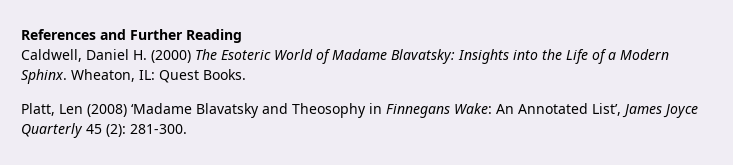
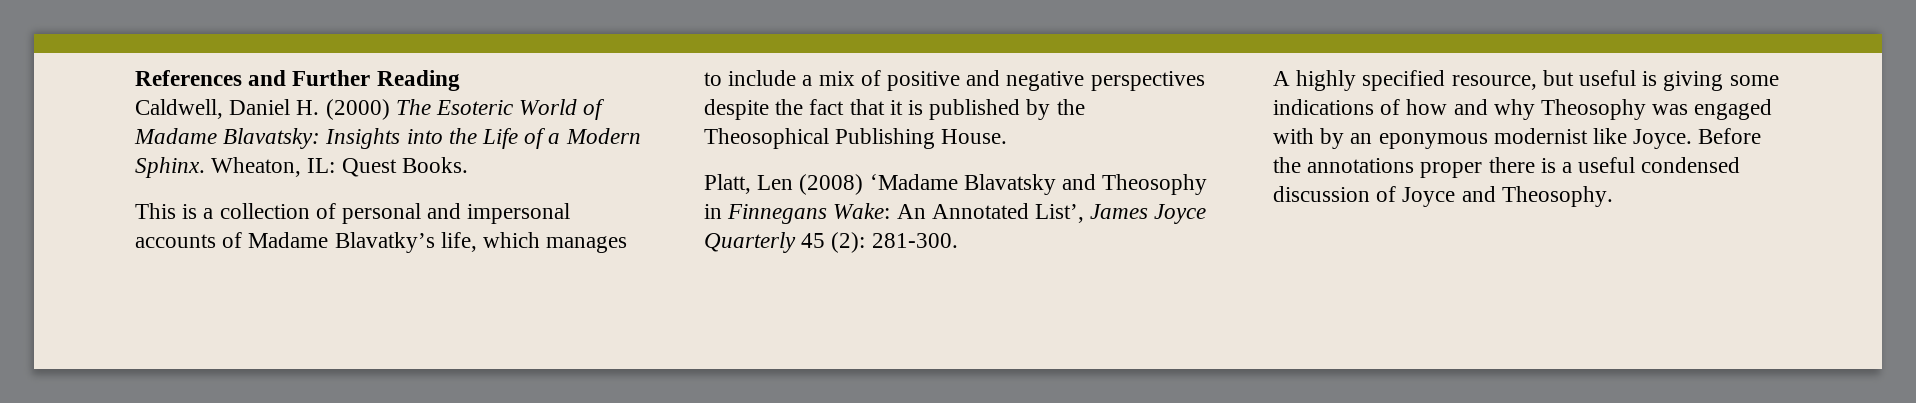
(246, 74) none -> [135,203,571,224] [135,232,628,253] [704,70,1205,91] [704,99,1085,120] [704,128,1008,149] // This is a collection of personal and impersonal accounts of Madame Blavatky’s life, which manages to include a mix of positive and negative perspectives despite the fact that it is published by the Theosophical Publishing House.
(187, 129) none -> [1273,70,1779,91] [1273,99,1773,120] [1273,128,1762,149] [1273,157,1741,178] [1273,186,1613,207] // A highly specified resource, but useful is giving some indications of how and why Theosophy was engaged with by an eponymous modernist like Joyce. Before the annotations proper there is a useful condensed discussion of Joyce and Theosophy.

